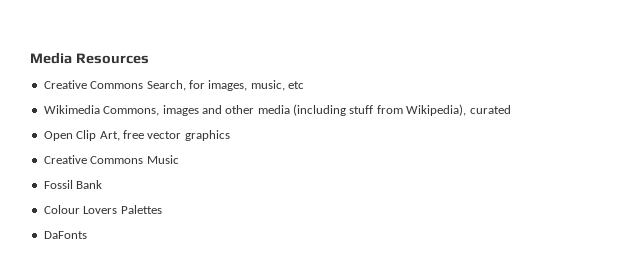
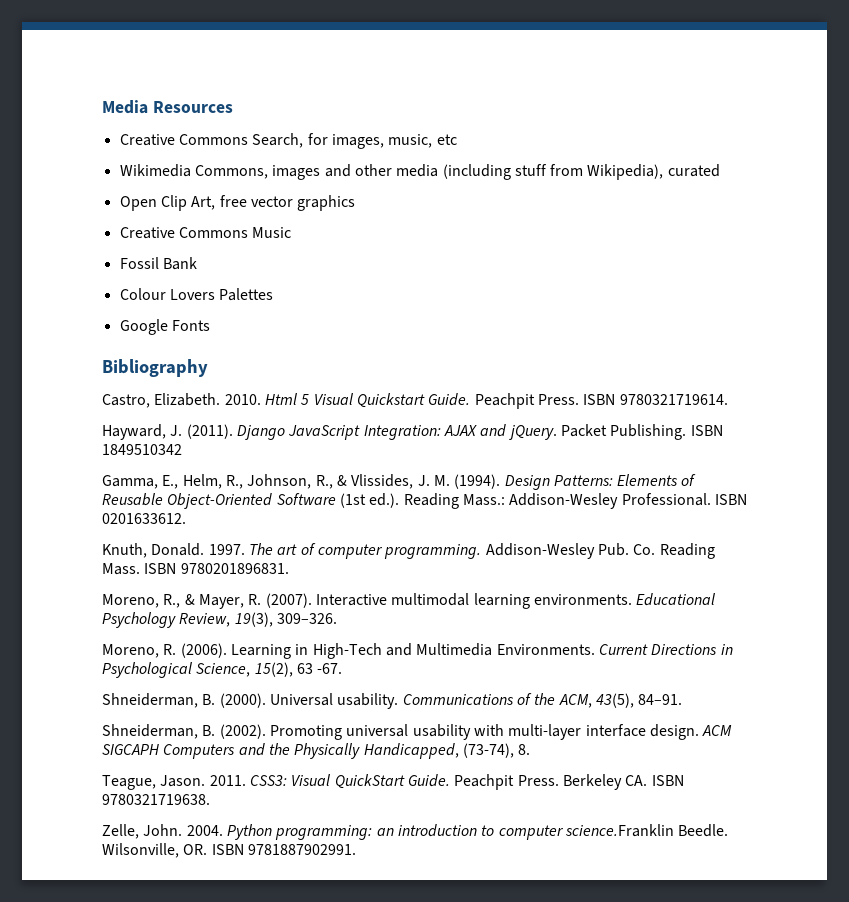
[43,231,87,239] DaFonts -> [119,319,210,335] [102,359,208,377] [102,393,728,409] [102,424,723,440] [102,444,182,455] [102,474,697,490] [102,493,747,509] [102,513,186,524] [102,543,715,559] [102,563,289,575] [102,593,716,609] [102,612,337,628] [102,643,733,659] [102,662,343,678] [102,693,683,709] [102,724,733,740] [102,743,531,759] [102,774,684,790] [102,794,210,805] [102,824,729,840] [102,843,356,858] Google Fonts // Bibliography // Castro, Elizabeth. 2010. Html 5 Visual Quickstart Guide. Peachpit Press. ISBN 9780321719614. // Hayward, J. (2011). Django JavaScript Integration: AJAX and jQuery. Packet Publishing. ISBN 1849510342 // Gamma, E., Helm, R., Johnson, R., & Vlissides, J. M. (1994). Design Patterns: Elements of Reusable Object-Oriented Software (1st ed.). Reading Mass.: Addison-Wesley Professional. ISBN 0201633612. // Knuth, Donald. 1997. The art of computer programming. Addison-Wesley Pub. Co. Reading Mass. ISBN 9780201896831. // Moreno, R., & Mayer, R. (2007). Interactive multimodal learning environments. Educational Psychology Review, 19(3), 309–326. // Moreno, R. (2006). Learning in High-Tech and Multimedia Environments. Current Directions in Psychological Science, 15(2), 63 -67. // Shneiderman, B. (2000). Universal usability. Communications of the ACM, 43(5), 84–91. // Shneiderman, B. (2002). Promoting universal usability with multi-layer interface design. ACM SIGCAPH Computers and the Physically Handicapped, (73-74), 8. // Teague, Jason. 2011. CSS3: Visual QuickStart Guide. Peachpit Press. Berkeley CA. ISBN 9780321719638. // Zelle, John. 2004. Python programming: an introduction to computer science.Franklin Beedle. Wilsonville, OR. ISBN 9781887902991.

